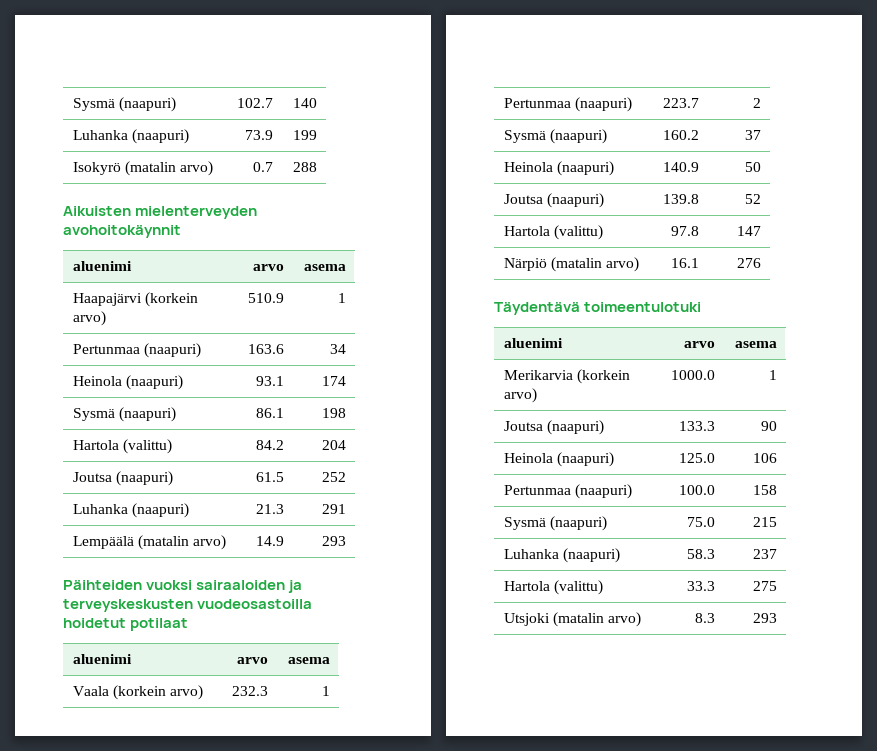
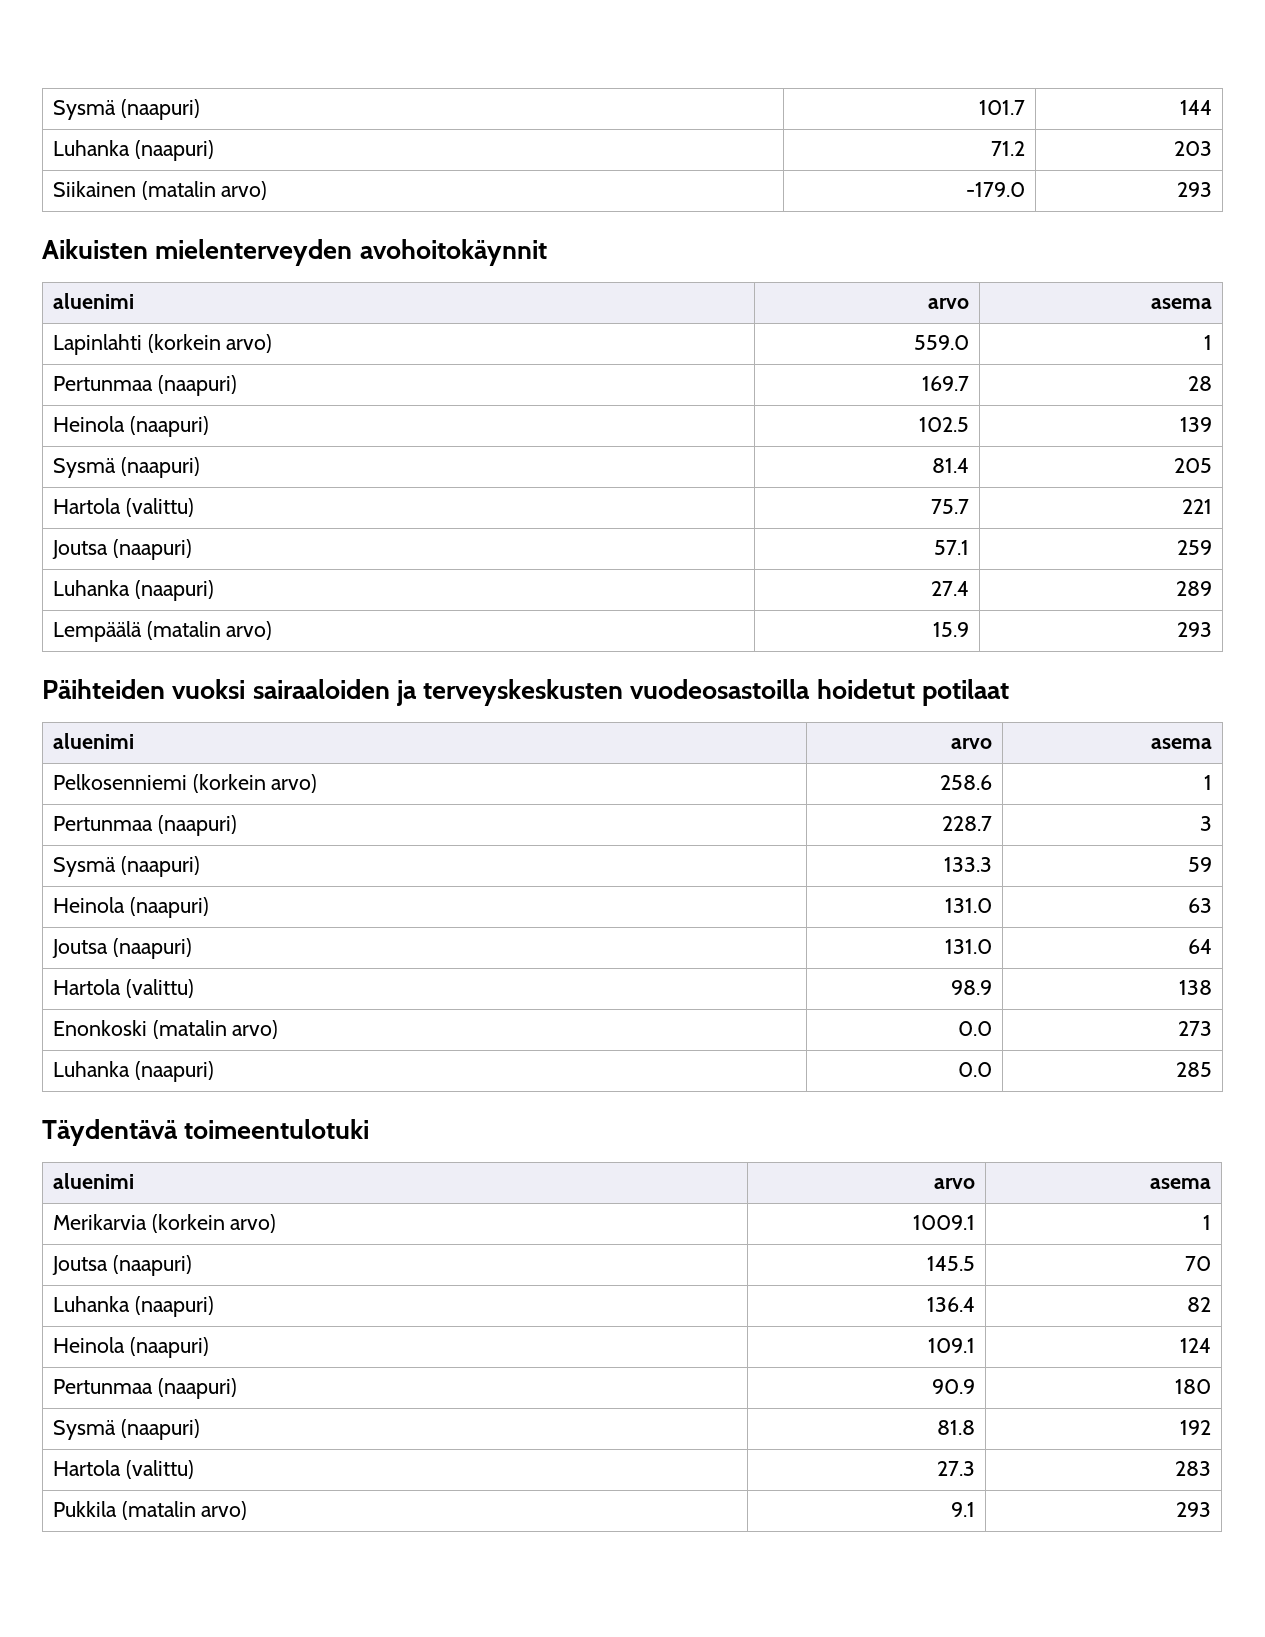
[72,97,176,112] [236,98,273,108] [292,98,317,108] [72,129,189,144] [244,130,273,140] [292,130,317,140] [72,161,213,176] [252,162,273,172] [292,162,317,172] Sysmä (naapuri) | 102.7 | 140 // Luhanka (naapuri) | 73.9 | 199 // Isokyrö (matalin arvo) | 0.7 | 288 -> [52,99,200,120] [979,100,1026,115] [1180,100,1213,115] [52,140,214,161] [991,141,1026,156] [1174,141,1213,156] [52,181,268,200] [966,182,1026,197] [1177,182,1213,197] Sysmä (naapuri) | 101.7 | 144 // Luhanka (naapuri) | 71.2 | 203 // Siikainen (matalin arvo) | -179.0 | 293
[72,292,198,307] [72,311,106,326] [247,293,284,303] [337,293,346,303] [72,343,201,358] [247,344,284,354] [329,344,346,354] [72,375,183,390] [255,376,284,386] [321,376,346,386] [72,407,176,422] [255,408,284,418] [321,408,346,418] [72,439,172,454] [255,440,284,450] [321,440,346,450] [72,471,173,486] [255,472,284,482] [321,472,346,482] [72,503,189,518] [255,504,284,514] [321,504,346,514] Haapajärvi (korkein arvo) | 510.9 | 1 // Pertunmaa (naapuri) | 163.6 | 34 // Heinola (naapuri) | 93.1 | 174 // Sysmä (naapuri) | 86.1 | 198 // Hartola (valittu) | 84.2 | 204 // Joutsa (naapuri) | 61.5 | 252 // Luhanka (naapuri) | 21.3 | 291 -> [52,334,273,355] [914,335,970,350] [1204,335,1213,350] [52,375,237,396] [922,376,970,391] [1188,376,1213,391] [52,416,209,437] [919,417,970,432] [1180,417,1213,432] [52,457,200,478] [932,458,970,473] [1174,458,1213,473] [52,498,194,517] [931,499,970,514] [1182,499,1213,514] [51,539,192,560] [934,540,970,555] [1177,540,1213,555] [52,580,214,601] [931,581,970,596] [1176,581,1213,596] Lapinlahti (korkein arvo) | 559.0 | 1 // Pertunmaa (naapuri) | 169.7 | 28 // Heinola (naapuri) | 102.5 | 139 // Sysmä (naapuri) | 81.4 | 205 // Hartola (valittu) | 75.7 | 221 // Joutsa (naapuri) | 57.1 | 259 // Luhanka (naapuri) | 27.4 | 289
[255,536,284,546] 14.9 -> [933,622,970,637] 15.9
[72,685,203,700] [231,686,268,696] [321,686,330,696] [503,97,632,112] [662,98,699,108] [752,98,761,108] [503,129,607,144] [662,130,699,140] [744,130,761,140] [503,161,614,176] [662,162,699,172] [744,162,761,172] [503,193,604,208] [662,194,699,204] [744,194,761,204] [503,225,603,240] [670,226,699,236] [736,226,761,236] [503,257,639,272] [670,258,699,268] [736,258,761,268] Vaala (korkein arvo) | 232.3 | 1 // Pertunmaa (naapuri) | 223.7 | 2 // Sysmä (naapuri) | 160.2 | 37 // Heinola (naapuri) | 140.9 | 50 // Joutsa (naapuri) | 139.8 | 52 // Hartola (valittu) | 97.8 | 147 // Närpiö (matalin arvo) | 16.1 | 276 -> [52,774,318,793] [940,775,993,790] [1204,775,1213,790] [52,815,237,836] [942,816,993,831] [1200,816,1213,831] [52,856,200,877] [944,857,993,872] [1188,857,1213,872] [52,897,209,918] [945,898,993,913] [1188,898,1213,913] [51,938,192,959] [945,939,993,954] [1188,939,1213,954] [52,979,194,998] [951,980,993,995] [1179,980,1213,995] [52,1020,279,1039] [958,1021,993,1036] [1178,1021,1213,1036] [52,1061,214,1082] [958,1062,993,1077] [1176,1062,1213,1077] Pelkosenniemi (korkein arvo) | 258.6 | 1 // Pertunmaa (naapuri) | 228.7 | 3 // Sysmä (naapuri) | 133.3 | 59 // Heinola (naapuri) | 131.0 | 63 // Joutsa (naapuri) | 131.0 | 64 // Hartola (valittu) | 98.9 | 138 // Enonkoski (matalin arvo) | 0.0 | 273 // Luhanka (naapuri) | 0.0 | 285
[670,370,715,380] 1000.0 -> [913,1215,976,1230] 1009.1
[678,421,715,431] [760,421,777,431] [503,452,614,467] [678,453,715,463] [752,453,777,463] [503,484,632,499] [678,485,715,495] [752,485,777,495] [503,516,607,531] [686,517,715,527] [752,517,777,527] [503,548,620,563] [686,549,715,559] [752,549,777,559] [503,580,603,595] [686,581,715,591] [752,581,777,591] [503,612,641,627] [694,613,715,623] 133.3 | 90 // Heinola (naapuri) | 125.0 | 106 // Pertunmaa (naapuri) | 100.0 | 158 // Sysmä (naapuri) | 75.0 | 215 // Luhanka (naapuri) | 58.3 | 237 // Hartola (valittu) | 33.3 | 275 // Utsjoki (matalin arvo) | 8.3 -> [927,1256,976,1271] [1185,1256,1212,1271] [52,1296,214,1317] [927,1297,976,1312] [1187,1297,1212,1312] [52,1337,209,1358] [928,1338,976,1353] [1180,1338,1212,1353] [52,1378,237,1399] [932,1379,976,1394] [1175,1379,1212,1394] [52,1419,200,1440] [937,1420,976,1435] [1180,1420,1212,1435] [52,1460,194,1479] [937,1461,976,1476] [1175,1461,1212,1476] [52,1501,248,1520] [951,1502,976,1517] 145.5 | 70 // Luhanka (naapuri) | 136.4 | 82 // Heinola (naapuri) | 109.1 | 124 // Pertunmaa (naapuri) | 90.9 | 180 // Sysmä (naapuri) | 81.8 | 192 // Hartola (valittu) | 27.3 | 283 // Pukkila (matalin arvo) | 9.1

